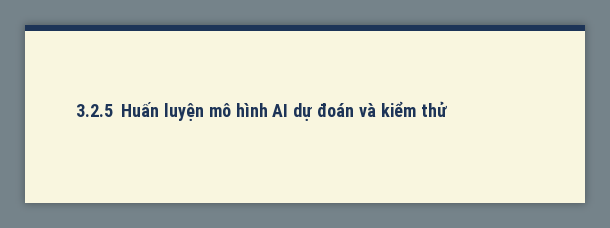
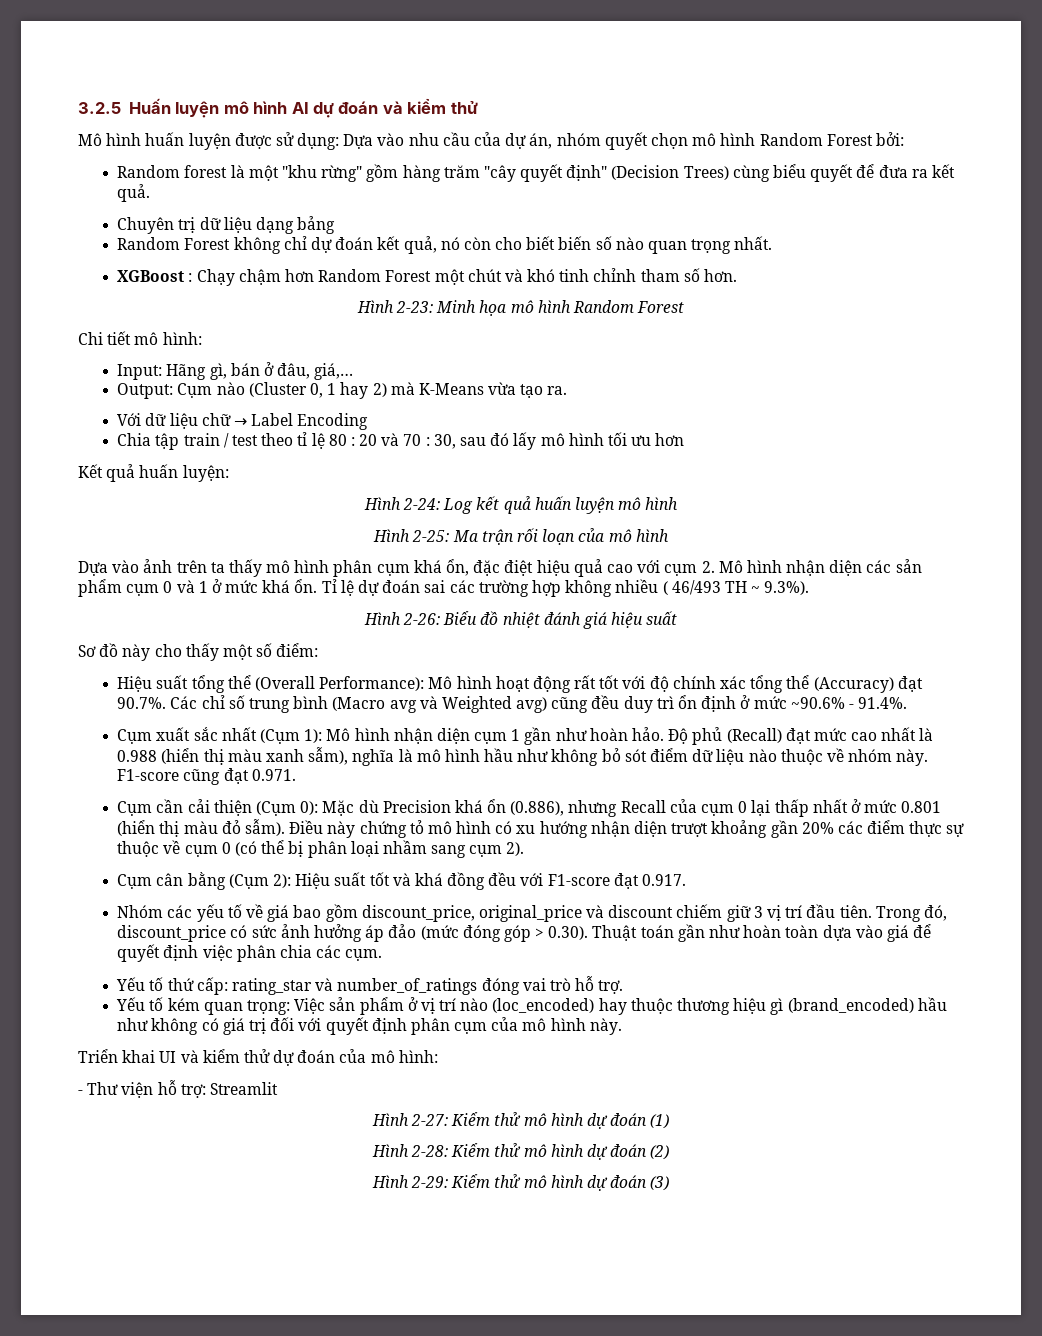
(447, 109) none -> [78,132,904,150] [117,164,955,182] [117,184,151,202] [117,216,336,234] [117,236,773,254] [117,268,737,286] [356,300,685,316] [78,331,202,345] [117,362,354,380] [117,382,568,399] [117,413,369,430] [117,432,685,450] [78,464,229,482] [363,496,679,514] [373,528,669,545] [78,559,922,577] [78,579,810,597] [363,611,678,629] [78,643,319,661] [117,675,923,693] [117,695,908,713] [117,727,934,745] [117,747,929,766] [117,768,296,785] [117,799,942,817] [117,819,965,838] [117,840,525,858] [117,872,686,890] [117,904,947,922] [117,924,932,942] [117,944,383,962] [116,976,624,995] [116,997,947,1015] [117,1017,622,1035] [78,1049,438,1066] [78,1080,278,1098] [371,1112,670,1129] [371,1143,670,1160] [371,1174,670,1191] // Mô hình huấn luyện được sử dụng: Dựa vào nhu cầu của dự án, nhóm quyết chọn mô hình Random Forest bởi: // Random forest là một "khu rừng" gồm hàng trăm "cây quyết định" (Decision Trees) cùng biểu quyết để đưa ra kết quả. // Chuyên trị dữ liệu dạng bảng // Random Forest không chỉ dự đoán kết quả, nó còn cho biết biến số nào quan trọng nhất. // XGBoost : Chạy chậm hơn Random Forest một chút và khó tinh chỉnh tham số hơn. // Hình 2-23: Minh họa mô hình Random Forest // Chi tiết mô hình: // Input: Hãng gì, bán ở đâu, giá,… // Output: Cụm nào (Cluster 0, 1 hay 2) mà K-Means vừa tạo ra. // Với dữ liệu chữ → Label Encoding // Chia tập train / test theo tỉ lệ 80 : 20 và 70 : 30, sau đó lấy mô hình tối ưu hơn // Kết quả huấn luyện: // Hình 2-24: Log kết quả huấn luyện mô hình // Hình 2-25: Ma trận rối loạn của mô hình // Dựa vào ảnh trên ta thấy mô hình phân cụm khá ổn, đặc điệt hiệu quả cao với cụm 2. Mô hình nhận diện các sản phẩm cụm 0 và 1 ở mức khá ổn. Tỉ lệ dự đoán sai các trường hợp không nhiều ( 46/493 TH ~ 9.3%). // Hình 2-26: Biểu đồ nhiệt đánh giá hiệu suất // Sơ đồ này cho thấy một số điểm: // Hiệu suất tổng thể (Overall Performance): Mô hình hoạt động rất tốt với độ chính xác tổng thể (Accuracy) đạt 90.7%. Các chỉ số trung bình (Macro avg và Weighted avg) cũng đều duy trì ổn định ở mức ~90.6% - 91.4%. // Cụm xuất sắc nhất (Cụm 1): Mô hình nhận diện cụm 1 gần như hoàn hảo. Độ phủ (Recall) đạt mức cao nhất là 0.988 (hiển thị màu xanh sẫm), nghĩa là mô hình hầu như không bỏ sót điểm dữ liệu nào thuộc về nhóm này. F1-score cũng đạt 0.971. // Cụm cần cải thiện (Cụm 0): Mặc dù Precision khá ổn (0.886), nhưng Recall của cụm 0 lại thấp nhất ở mức 0.801 (hiển thị màu đỏ sẫm). Điều này chứng tỏ mô hình có xu hướng nhận diện trượt khoảng gần 20% các điểm thực sự thuộc về cụm 0 (có thể bị phân loại nhầm sang cụm 2). // Cụm cân bằng (Cụm 2): Hiệu suất tốt và khá đồng đều với F1-score đạt 0.917. // Nhóm các yếu tố về giá bao gồm discount_price, original_price và discount chiếm giữ 3 vị trí đầu tiên. Trong đó, discount_price có sức ảnh hưởng áp đảo (mức đóng góp > 0.30). Thuật toán gần như hoàn toàn dựa vào giá để quyết định việc phân chia các cụm. // Yếu tố thứ cấp: rating_star và number_of_ratings đóng vai trò hỗ trợ. // Yếu tố kém quan trọng: Việc sản phẩm ở vị trí nào (loc_encoded) hay thuộc thương hiệu gì (brand_encoded) hầu như không có giá trị đối với quyết định phân cụm của mô hình này. // Triển khai UI và kiểm thử dự đoán của mô hình: // - Thư viện hỗ trợ: Streamlit // Hình 2-27: Kiểm thử mô hình dự đoán (1) // Hình 2-28: Kiểm thử mô hình dự đoán (2) // Hình 2-29: Kiểm thử mô hình dự đoán (3)

